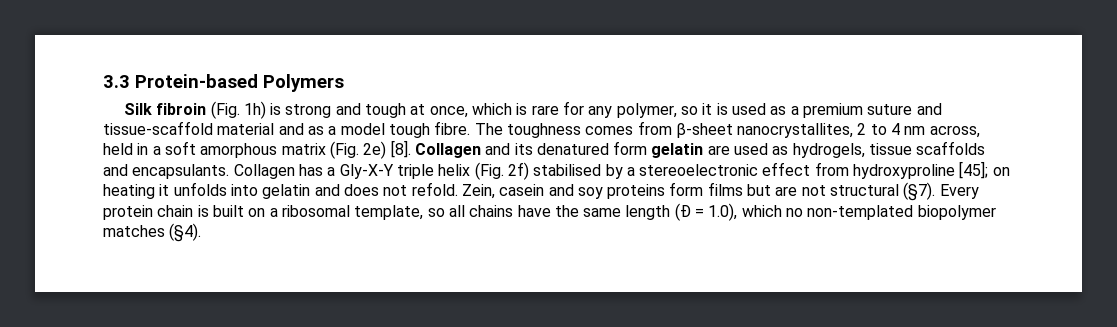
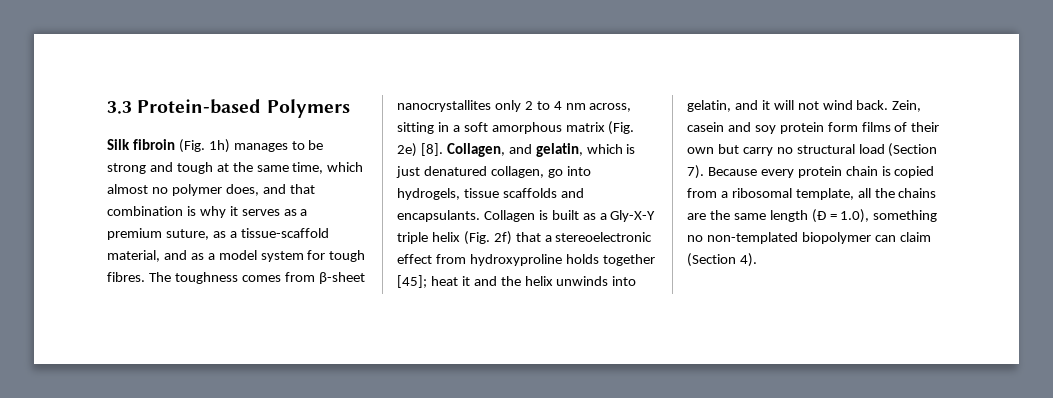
[270,103,282,115] is -> [233,140,324,152] manages to be
[429,101,942,118] [103,121,471,138] once, which is rare for any polymer, so it is used as a premium suture and tissue-scaffold material and as a model tough fibre. -> [232,162,364,174] [107,184,315,196] [107,206,308,218] [107,228,329,240] [107,250,366,262] [107,272,145,282] the same time, which almost no polymer does, and that combination is why it serves as a premium suture, as a tissue-scaffold material, and as a model system for tough fibres.
[737,123,854,138] nanocrystallites, -> [397,100,521,112] nanocrystallites only
[103,143,133,155] held -> [397,122,434,134] sitting
[414,141,789,158] Collagen and its denatured form gelatin are used as -> [446,143,636,157] [396,166,591,178] Collagen, and gelatin, which is just denatured collagen, go into
[298,164,323,176] has -> [538,210,596,220] is built as
[533,164,623,179] stabilised by -> [515,232,541,242] that
[959,161,1010,179] [103,182,458,199] [45]; on heating it unfolds into gelatin and does not refold. -> [565,254,655,266] [397,275,637,288] [687,100,889,112] holds together [45]; heat it and the helix unwinds into gelatin, and it will not wind back.
[607,184,666,199] proteins -> [779,122,824,134] protein
[747,182,979,201] but are not structural (§7). Every -> [894,122,940,132] [687,143,938,157] [687,165,794,179] of their own but carry no structural load (Section 7). Because every
[212,205,266,217] built on -> [894,166,935,178] [687,188,717,198] copied from
[427,205,551,217] so all chains have -> [857,188,937,198] [687,213,706,220] all the chains are
[741,205,782,217] which -> [873,210,938,222] something
[103,223,202,242] matches (§4). -> [874,232,931,242] [687,253,757,267] can claim (Section 4).

